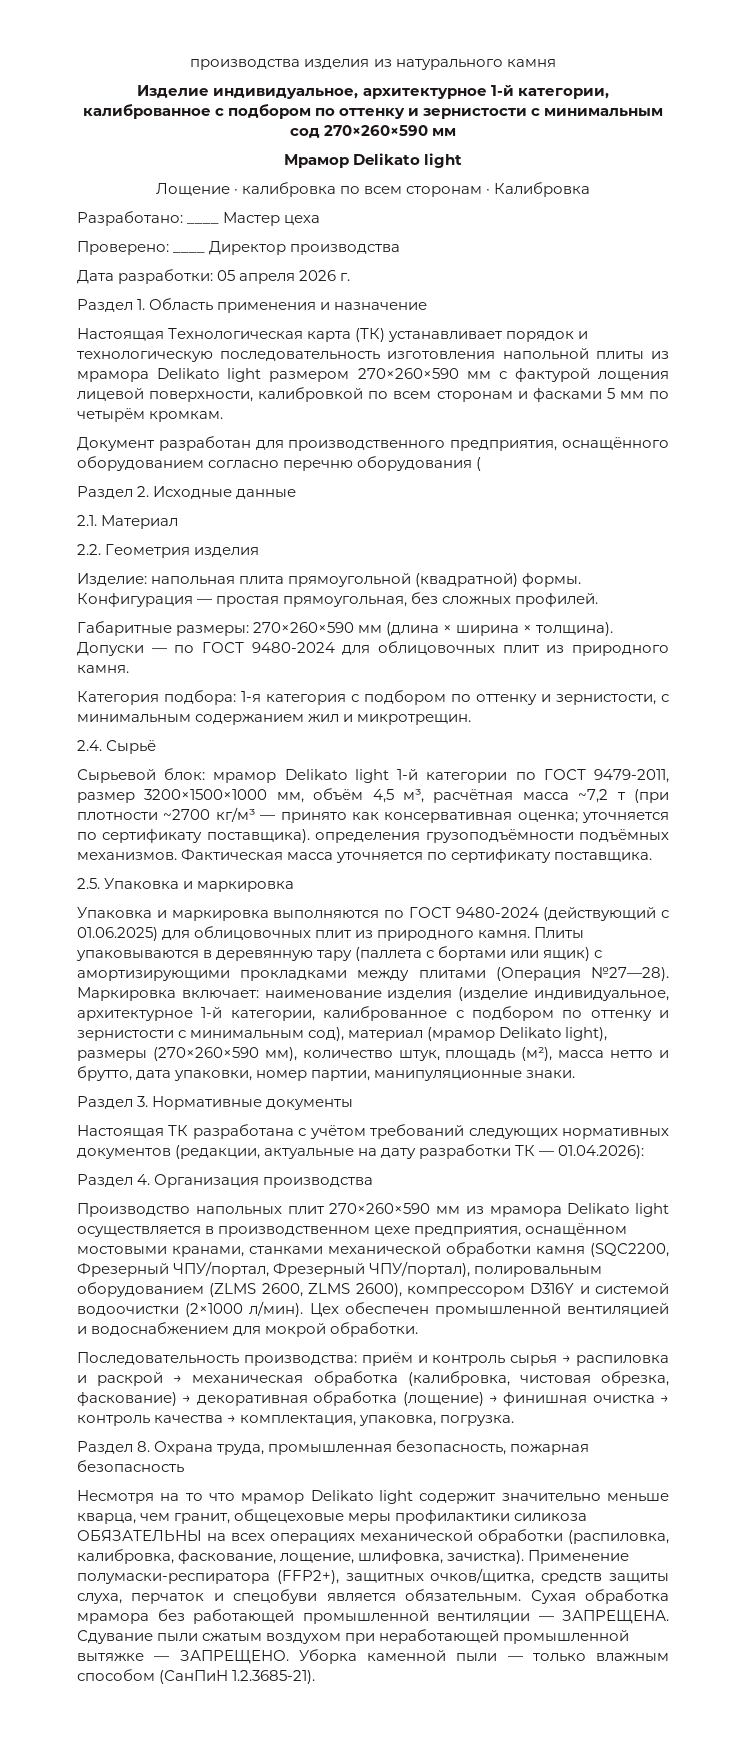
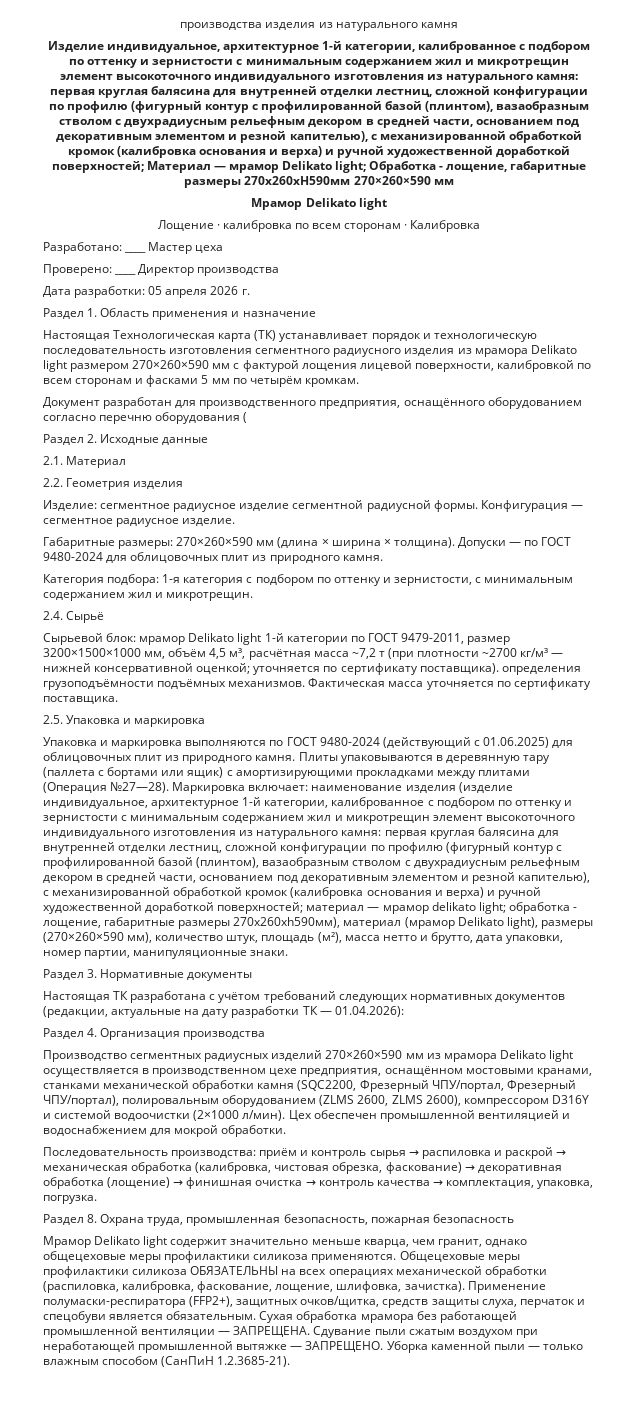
[289,128,320,138] сод -> [344,59,569,68] [60,74,578,83] [50,86,588,98] [48,101,590,113] [59,116,579,128] [56,131,582,143] [67,146,571,158] [51,161,587,173] [184,176,351,188] содержанием жил и микротрещин элемент высокоточного индивидуального изготовления из натурального камня: первая круглая балясина для внутренней отделки лестниц, сложной конфигурации по профилю (фигурный контур с профилированной базой (плинтом), вазаобразным стволом с двухрадиусным рельефным декором в средней части, основанием под декоративным элементом и резной капителью), с механизированной обработкой кромок (калибровка основания и верха) и ручной художественной доработкой поверхностей; Материал — мрамор Delikato light; Обработка - лощение, габаритные размеры 270х260хH590мм
[502,348,644,360] напольной плиты -> [255,348,455,357] сегментного радиусного изделия
[151,573,582,587] [77,592,599,607] напольная плита прямоугольной (квадратной) формы. Конфигурация — простая прямоугольная, без сложных профилей. -> [100,500,583,512] [43,518,236,527] сегментное радиусное изделие сегментной радиусной формы. Конфигурация — сегментное радиусное изделие.
[280,812,578,823] принято как консервативная оценка; -> [43,663,251,675] нижней консервативной оценкой;
[308,1027,345,1041] сод), -> [222,815,575,824] [43,827,559,839] [43,842,562,854] [43,857,580,869] [43,872,591,884] [43,887,541,899] [43,902,577,914] [43,917,341,929] содержанием жил и микротрещин элемент высокоточного индивидуального изготовления из натурального камня: первая круглая балясина для внутренней отделки лестниц, сложной конфигурации по профилю (фигурный контур с профилированной базой (плинтом), вазаобразным стволом с двухрадиусным рельефным декором в средней части, основанием под декоративным элементом и резной капителью), с механизированной обработкой кромок (калибровка основания и верха) и ручной художественной доработкой поверхностей; материал — мрамор delikato light; обработка - лощение, габаритные размеры 270х260хh590мм),
[195,1206,325,1215] напольных плит -> [130,1050,323,1062] сегментных радиусных изделий
[77,1490,305,1504] Несмотря на то что мрамор -> [43,1236,91,1248] Мрамор
(231, 1518) none -> [484,1239,527,1247] однако
(588, 1517) none -> [311,1251,520,1263] [43,1266,188,1278] применяются. Общецеховые меры профилактики силикоза

